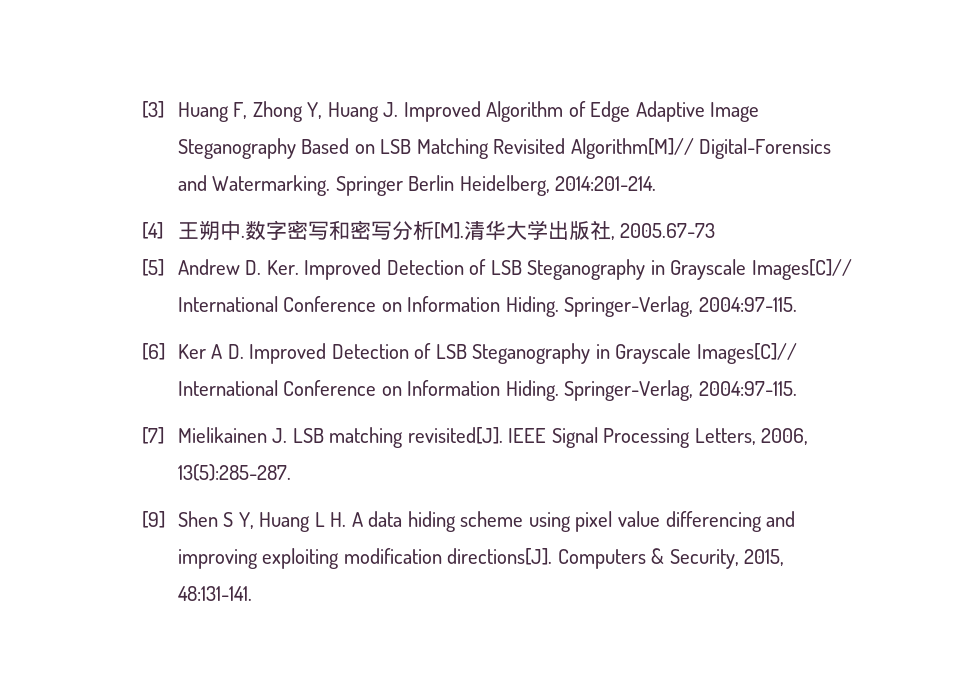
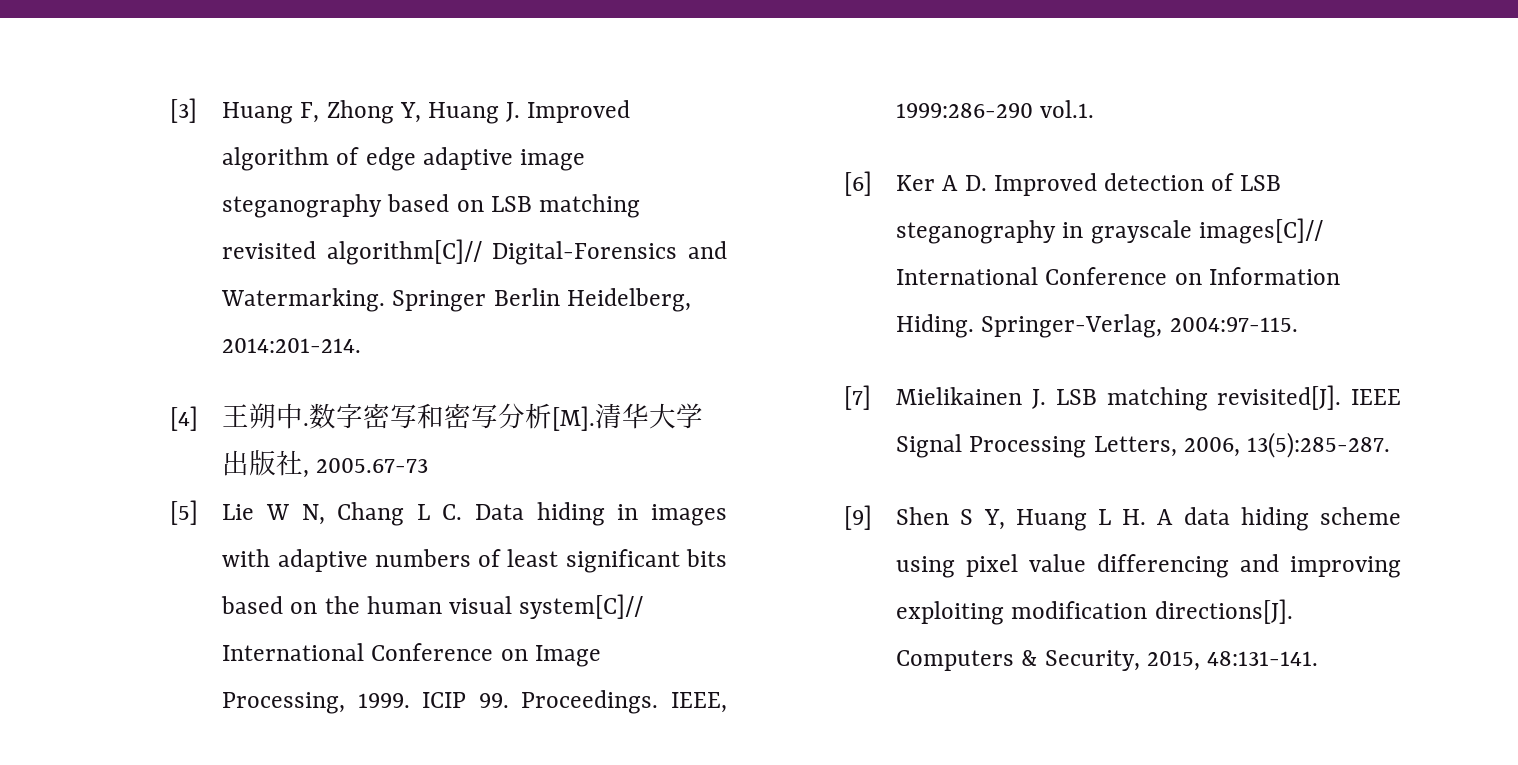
[486,101,760,122] [177,138,694,159] Algorithm of Edge Adaptive Image Steganography Based on LSB Matching Revisited Algorithm[M]// -> [222,147,585,171] [222,194,640,218] [222,239,482,265] algorithm of edge adaptive image steganography based on LSB matching revisited algorithm[C]//
[177,259,852,280] [177,296,797,317] Andrew D. Ker. Improved Detection of LSB Steganography in Grayscale Images[C]// International Conference on Information Hiding. Springer-Verlag, 2004:97-115. -> [222,502,727,526] [222,549,727,573] [221,594,644,619] [222,643,601,667] [222,690,727,714] [896,100,1095,118] Lie W N, Chang L C. Data hiding in images with adaptive numbers of least significant bits based on the human visual system[C]// International Conference on Image Processing, 1999. ICIP 99. Proceedings. IEEE, 1999:286-290 vol.1.
[331,343,797,364] Detection of LSB Steganography in Grayscale Images[C]// -> [1103,173,1282,191] [896,218,1323,244] detection of LSB steganography in grayscale images[C]//

